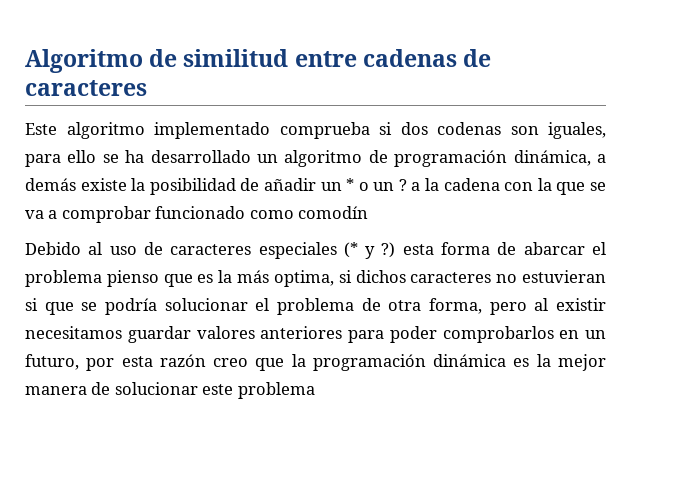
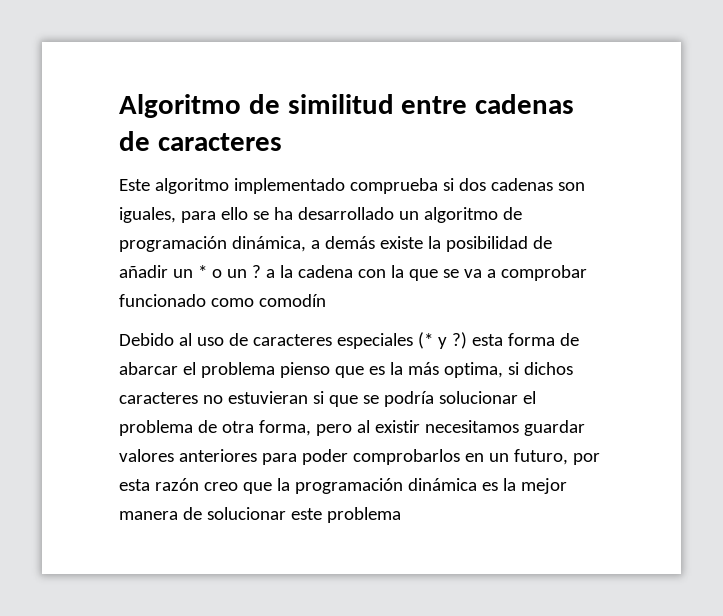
[437,122,501,135] codenas -> [490,178,553,191] cadenas

